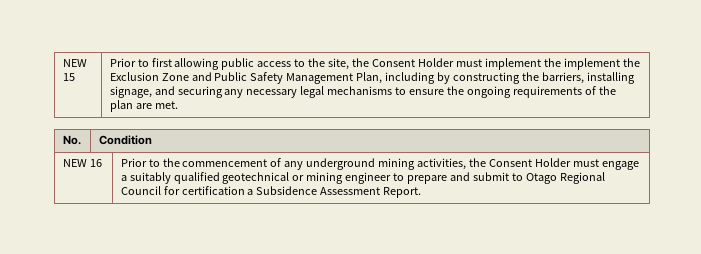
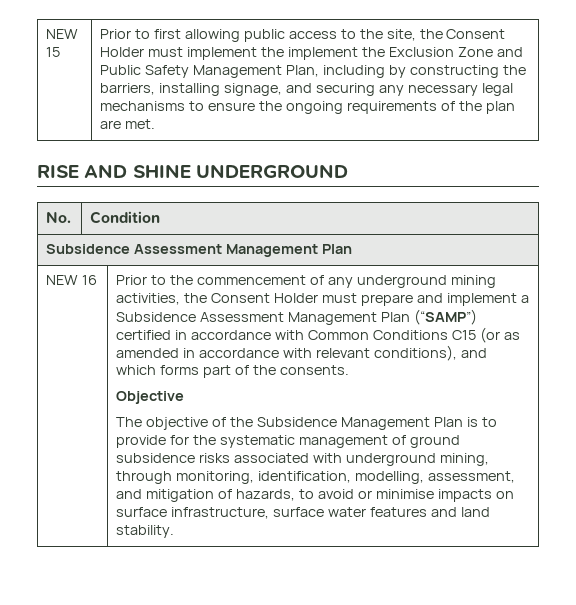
[62,135,81,145] [98,135,152,145] // No. | Condition -> [37,164,348,178] [46,212,72,223] [90,211,161,224] [46,244,353,257] // RISE AND SHINE UNDERGROUND // No. | Condition // Subsidence Assessment Management Plan
[602,161,640,170] [120,172,606,184] [120,186,422,198] engage a suitably qualified geotechnical or mining engineer to prepare and submit to Otago Regional Council for certification a Subsidence Assessment Report. -> [360,293,529,306] [116,309,477,325] [116,327,520,343] [116,345,487,361] [116,365,349,378] [116,391,185,404] [116,417,497,430] [116,435,460,448] [116,453,489,466] [116,471,515,484] [116,489,514,502] [116,507,490,519] [116,525,175,538] prepare and implement a Subsidence Assessment Management Plan (“SAMP”) certified in accordance with Common Conditions C15 (or as amended in accordance with relevant conditions), and which forms part of the consents. // Objective // The objective of the Subsidence Management Plan is to provide for the systematic management of ground subsidence risks associated with underground mining, through monitoring, identification, modelling, assessment, and mitigation of hazards, to avoid or minimise impacts on surface infrastructure, surface water features and land stability.

